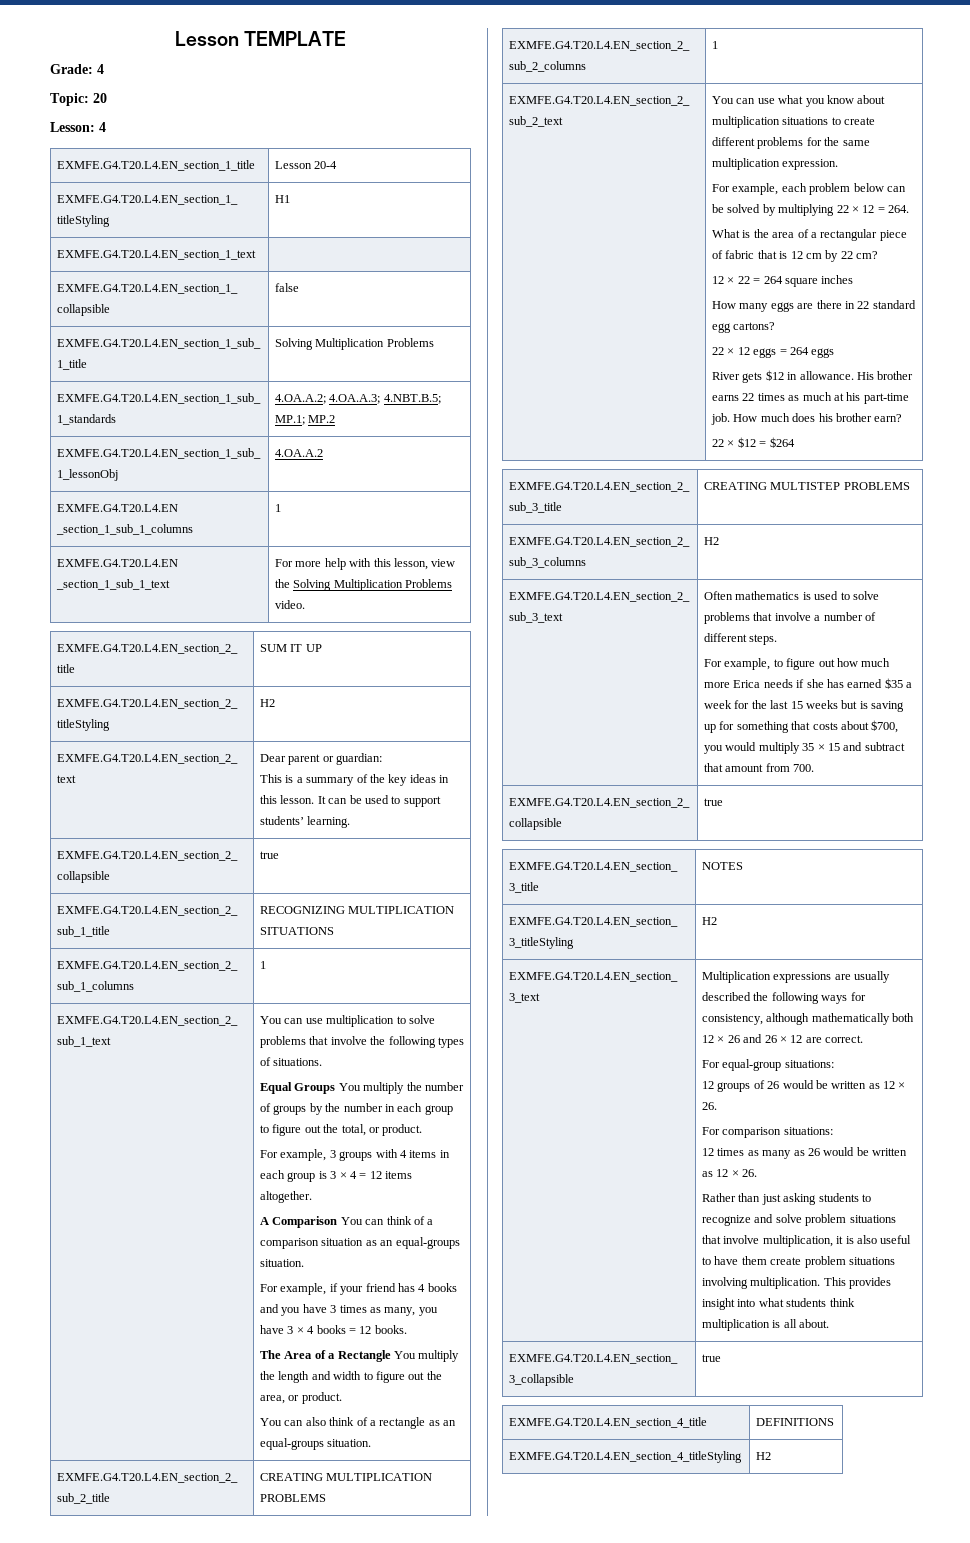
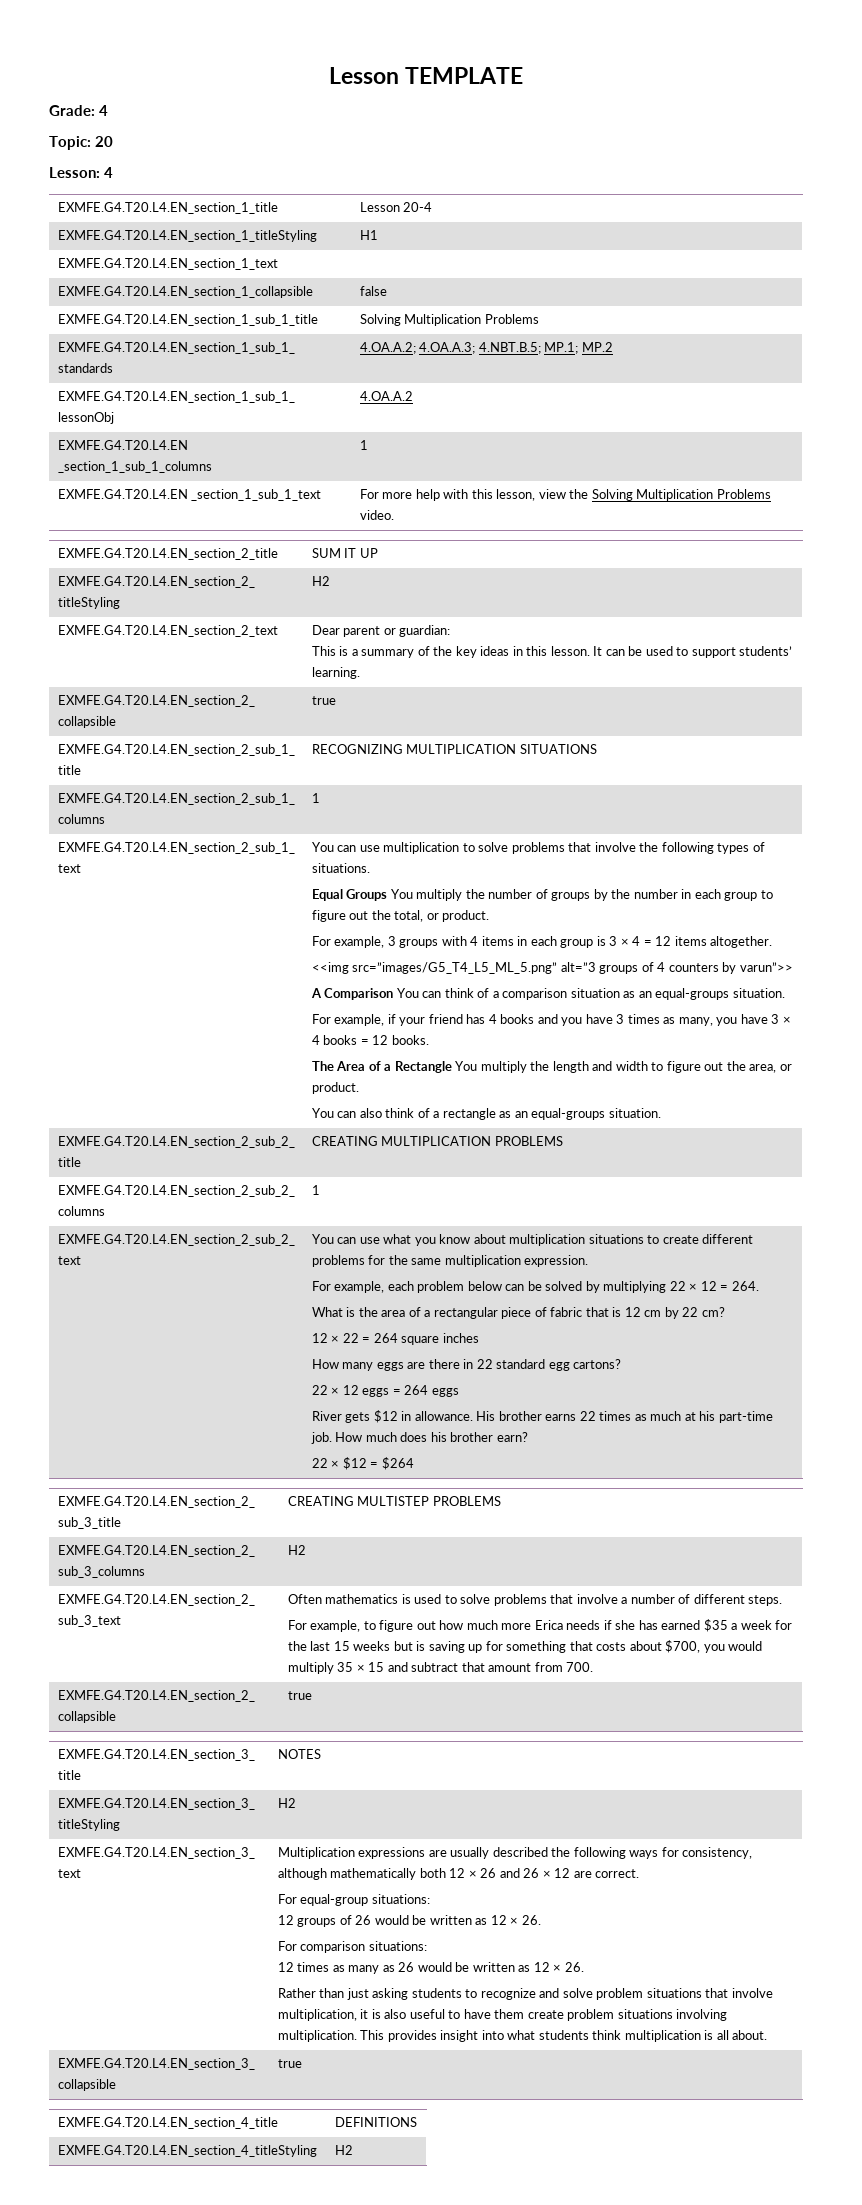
(313, 1197) none -> [311,962,793,974] // <<img src=”images/G5_T4_L5_ML_5.png” alt=”3 groups of 4 counters by varun”>>

